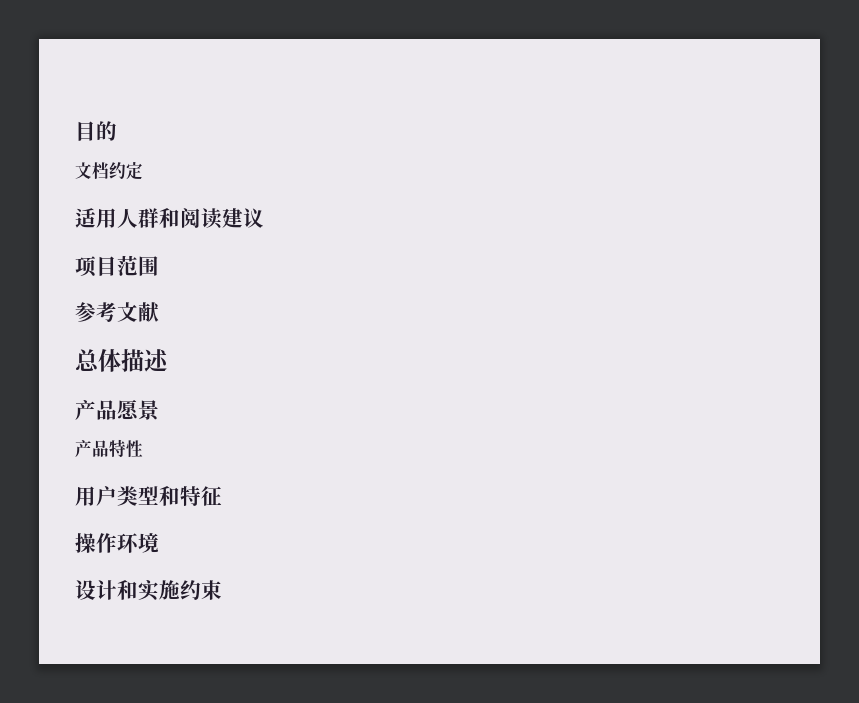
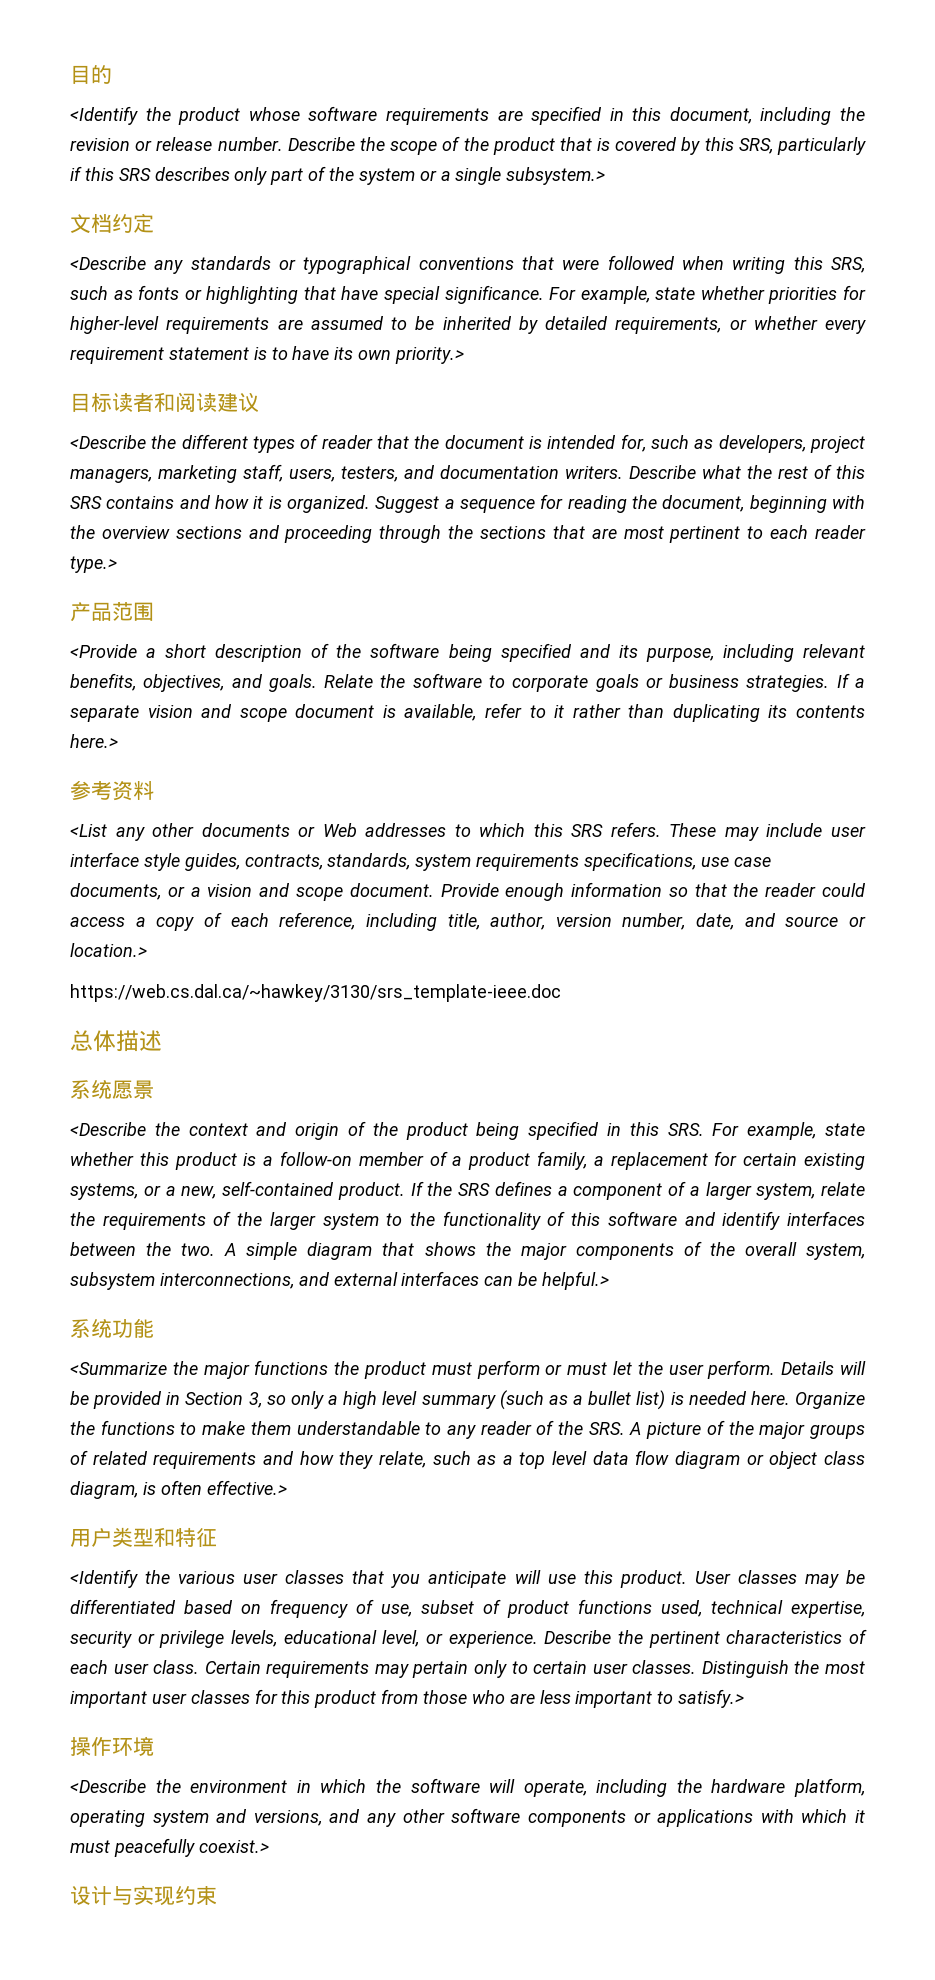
[75,162,143,180] [75,208,264,229] [75,255,159,277] [75,302,160,322] 文档约定 // 适用人群和阅读建议 // 项目范围 // 参考文献 -> [70,106,866,125] [70,136,866,155] [70,166,606,185] [70,213,154,234] [70,255,866,274] [70,285,866,304] [70,316,866,334] [70,346,465,364] [70,392,259,412] [70,434,866,453] [70,464,865,483] [70,494,866,513] [70,525,867,543] [70,556,117,573] [70,602,154,622] [70,643,866,662] [70,673,866,692] [70,703,865,722] [70,734,118,748] [70,780,154,801] [70,822,866,841] [70,852,771,871] [70,882,867,901] [70,912,866,931] [70,943,147,957] [70,984,561,1002] <Identify the product whose software requirements are specified in this document, including the revision or release number. Describe the scope of the product that is covered by this SRS, particularly if this SRS describes only part of the system or a single subsystem.> // 文档约定 // <Describe any standards or typographical conventions that were followed when writing this SRS, such as fonts or highlighting that have special significance. For example, state whether priorities for higher-level requirements are assumed to be inherited by detailed requirements, or whether every requirement statement is to have its own priority.> // 目标读者和阅读建议 // <Describe the different types of reader that the document is intended for, such as developers, project managers, marketing staff, users, testers, and documentation writers. Describe what the rest of this SRS contains and how it is organized. Suggest a sequence for reading the document, beginning with the overview sections and proceeding through the sections that are most pertinent to each reader type.> // 产品范围 // <Provide a short description of the software being specified and its purpose, including relevant benefits, objectives, and goals. Relate the software to corporate goals or business strategies. If a separate vision and scope document is available, refer to it rather than duplicating its contents here.> // 参考资料 // <List any other documents or Web addresses to which this SRS refers. These may include user interface style guides, contracts, standards, system requirements specifications, use case documents, or a vision and scope document. Provide enough information so that the reader could access a copy of each reference, including title, author, version number, date, and source or location.> // https://web.cs.dal.ca/~hawkey/3130/srs_template-ieee.doc
[75,400,117,420] 产品 -> [70,1080,112,1099] 系统
[75,439,143,458] [75,486,222,506] [75,533,159,553] 产品特性 // 用户类型和特征 // 操作环境 -> [70,1121,865,1140] [70,1151,865,1170] [70,1181,865,1200] [70,1211,865,1230] [70,1241,865,1260] [70,1271,610,1290] [70,1318,154,1338] [70,1360,866,1379] [70,1390,865,1410] [70,1420,866,1439] [70,1450,865,1469] [70,1480,287,1499] [70,1527,217,1547] [70,1569,866,1588] [70,1599,865,1618] [70,1629,867,1648] [70,1660,865,1678] [70,1689,745,1708] [70,1736,154,1756] [70,1778,866,1797] [70,1808,866,1827] [70,1838,269,1857] <Describe the context and origin of the product being specified in this SRS. For example, state whether this product is a follow-on member of a product family, a replacement for certain existing systems, or a new, self-contained product. If the SRS defines a component of a larger system, relate the requirements of the larger system to the functionality of this software and identify interfaces between the two. A simple diagram that shows the major components of the overall system, subsystem interconnections, and external interfaces can be helpful.> // 系统功能 // <Summarize the major functions the product must perform or must let the user perform. Details will be provided in Section 3, so only a high level summary (such as a bullet list) is needed here. Organize the functions to make them understandable to any reader of the SRS. A picture of the major groups of related requirements and how they relate, such as a top level data flow diagram or object class diagram, is often effective.> // 用户类型和特征 // <Identify the various user classes that you anticipate will use this product. User classes may be differentiated based on frequency of use, subset of product functions used, technical expertise, security or privilege levels, educational level, or experience. Describe the pertinent characteristics of each user class. Certain requirements may pertain only to certain user classes. Distinguish the most important user classes for this product from those who are less important to satisfy.> // 操作环境 // <Describe the environment in which the software will operate, including the hardware platform, operating system and versions, and any other software components or applications with which it must peacefully coexist.>
[117,580,180,601] 和实施 -> [112,1885,175,1906] 与实现

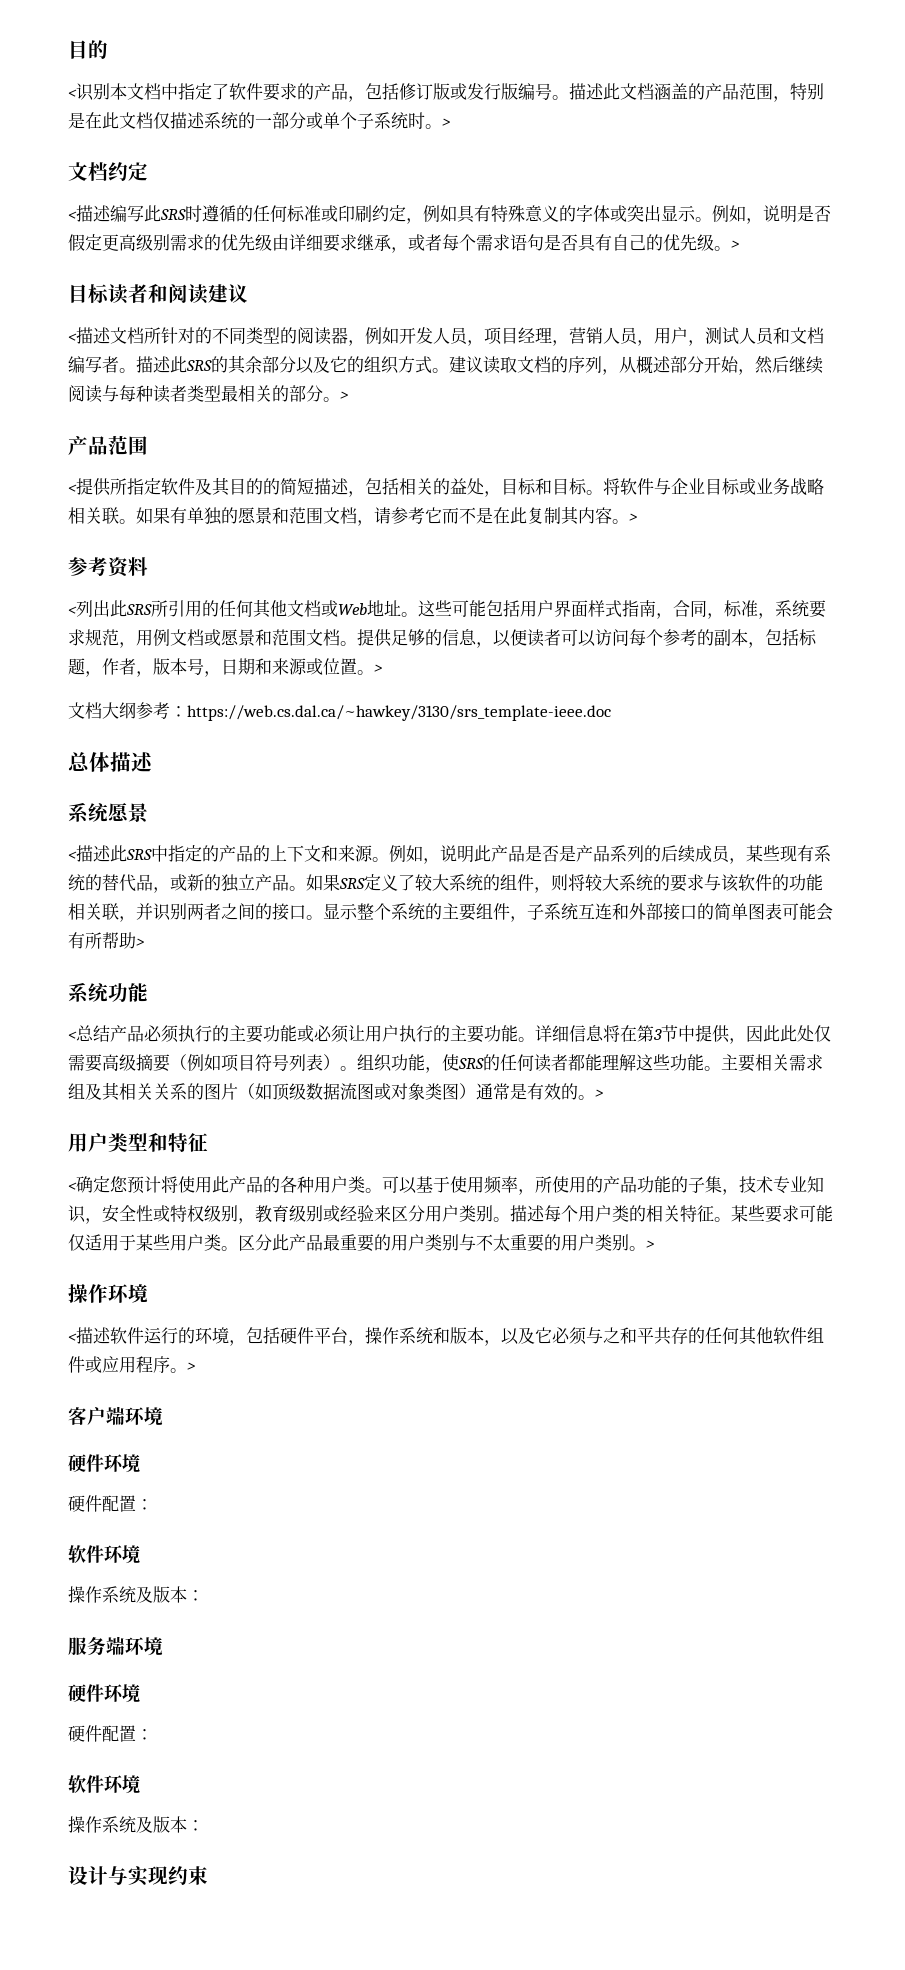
[70,106,866,125] [70,136,866,155] [70,166,606,185] [70,213,154,234] [70,255,866,274] [70,285,866,304] [70,316,866,334] [70,346,465,364] <Identify the product whose software requirements are specified in this document, including the revision or release number. Describe the scope of the product that is covered by this SRS, particularly if this SRS describes only part of the system or a single subsystem.> // 文档约定 // <Describe any standards or typographical conventions that were followed when writing this SRS, such as fonts or highlighting that have special significance. For example, state whether priorities for higher-level requirements are assumed to be inherited by detailed requirements, or whether every requirement statement is to have its own priority.> -> [68,83,824,102] [68,112,450,129] [68,162,148,181] [68,205,831,224] [68,234,739,253] <识别本文档中指定了软件要求的产品，包括修订版或发行版编号。描述此文档涵盖的产品范围，特别是在此文档仅描述系统的一部分或单个子系统时。> // 文档约定 // <描述编写此SRS时遵循的任何标准或印刷约定，例如具有特殊意义的字体或突出显示。例如，说明是否假定更高级别需求的优先级由详细要求继承，或者每个需求语句是否具有自己的优先级。>
[70,434,866,453] [70,464,865,483] [70,494,866,513] [70,525,867,543] [70,556,117,573] [70,602,154,622] [70,643,866,662] [70,673,866,692] [70,703,865,722] [70,734,118,748] [70,780,154,801] [70,822,866,841] [70,852,771,871] [70,882,867,901] [70,912,866,931] [70,943,147,957] <Describe the different types of reader that the document is intended for, such as developers, project managers, marketing staff, users, testers, and documentation writers. Describe what the rest of this SRS contains and how it is organized. Suggest a sequence for reading the document, beginning with the overview sections and proceeding through the sections that are most pertinent to each reader type.> // 产品范围 // <Provide a short description of the software being specified and its purpose, including relevant benefits, objectives, and goals. Relate the software to corporate goals or business strategies. If a separate vision and scope document is available, refer to it rather than duplicating its contents here.> // 参考资料 // <List any other documents or Web addresses to which this SRS refers. These may include user interface style guides, contracts, standards, system requirements specifications, use case documents, or a vision and scope document. Provide enough information so that the reader could access a copy of each reference, including title, author, version number, date, and source or location.> // -> [68,327,824,346] [68,355,823,375] [68,385,348,403] [68,435,148,455] [68,477,824,497] [68,506,637,526] [68,557,148,578] [68,599,826,619] [68,629,817,648] [68,658,382,677] [68,702,187,719] <描述文档所针对的不同类型的阅读器，例如开发人员，项目经理，营销人员，用户，测试人员和文档编写者。描述此SRS的其余部分以及它的组织方式。建议读取文档的序列，从概述部分开始，然后继续阅读与每种读者类型最相关的部分。> // 产品范围 // <提供所指定软件及其目的的简短描述，包括相关的益处，目标和目标。将软件与企业目标或业务战略相关联。如果有单独的愿景和范围文档，请参考它而不是在此复制其内容。> // 参考资料 // <列出此SRS所引用的任何其他文档或Web地址。这些可能包括用户界面样式指南，合同，标准，系统要求规范，用例文档或愿景和范围文档。提供足够的信息，以便读者可以访问每个参考的副本，包括标题，作者，版本号，日期和来源或位置。> // 文档大纲参考：
[70,1121,865,1140] [70,1151,865,1170] [70,1181,865,1200] [70,1211,865,1230] [70,1241,865,1260] [70,1271,610,1290] [70,1318,154,1338] [70,1360,866,1379] [70,1390,865,1410] [70,1420,866,1439] [70,1450,865,1469] [70,1480,287,1499] [70,1527,217,1547] [70,1569,866,1588] [70,1599,865,1618] [70,1629,867,1648] [70,1660,865,1678] [70,1689,745,1708] [70,1736,154,1756] [70,1778,866,1797] [70,1808,866,1827] [70,1838,269,1857] <Describe the context and origin of the product being specified in this SRS. For example, state whether this product is a follow-on member of a product family, a replacement for certain existing systems, or a new, self-contained product. If the SRS defines a component of a larger system, relate the requirements of the larger system to the functionality of this software and identify interfaces between the two. A simple diagram that shows the major components of the overall system, subsystem interconnections, and external interfaces can be helpful.> // 系统功能 // <Summarize the major functions the product must perform or must let the user perform. Details will be provided in Section 3, so only a high level summary (such as a bullet list) is needed here. Organize the functions to make them understandable to any reader of the SRS. A picture of the major groups of related requirements and how they relate, such as a top level data flow diagram or object class diagram, is often effective.> // 用户类型和特征 // <Identify the various user classes that you anticipate will use this product. User classes may be differentiated based on frequency of use, subset of product functions used, technical expertise, security or privilege levels, educational level, or experience. Describe the pertinent characteristics of each user class. Certain requirements may pertain only to certain user classes. Distinguish the most important user classes for this product from those who are less important to satisfy.> // 操作环境 // <Describe the environment in which the software will operate, including the hardware platform, operating system and versions, and any other software components or applications with which it must peacefully coexist.> -> [68,845,831,864] [68,874,823,893] [68,903,833,922] [68,932,144,949] [68,982,148,1003] [68,1025,831,1044] [68,1054,823,1073] [68,1082,603,1101] [68,1133,208,1152] [68,1176,824,1195] [68,1205,833,1224] [68,1234,654,1252] [68,1284,148,1303] [68,1326,824,1346] [68,1356,195,1373] [68,1406,163,1426] [68,1454,140,1473] [68,1495,153,1512] [68,1545,140,1564] [68,1586,204,1603] [68,1636,163,1656] [68,1684,140,1703] [68,1725,153,1742] [68,1775,140,1794] [68,1816,204,1833] <描述此SRS中指定的产品的上下文和来源。例如，说明此产品是否是产品系列的后续成员，某些现有系统的替代品，或新的独立产品。如果SRS定义了较大系统的组件，则将较大系统的要求与该软件的功能相关联，并识别两者之间的接口。显示整个系统的主要组件，子系统互连和外部接口的简单图表可能会有所帮助> // 系统功能 // <总结产品必须执行的主要功能或必须让用户执行的主要功能。详细信息将在第3节中提供，因此此处仅需要高级摘要（例如项目符号列表）。组织功能，使SRS的任何读者都能理解这些功能。主要相关需求组及其相关关系的图片（如顶级数据流图或对象类图）通常是有效的。> // 用户类型和特征 // <确定您预计将使用此产品的各种用户类。可以基于使用频率，所使用的产品功能的子集，技术专业知识，安全性或特权级别，教育级别或经验来区分用户类别。描述每个用户类的相关特征。某些要求可能仅适用于某些用户类。区分此产品最重要的用户类别与不太重要的用户类别。> // 操作环境 // <描述软件运行的环境，包括硬件平台，操作系统和版本，以及它必须与之和平共存的任何其他软件组件或应用程序。> // 客户端环境 // 硬件环境 // 硬件配置： // 软件环境 // 操作系统及版本： // 服务端环境 // 硬件环境 // 硬件配置： // 软件环境 // 操作系统及版本：

